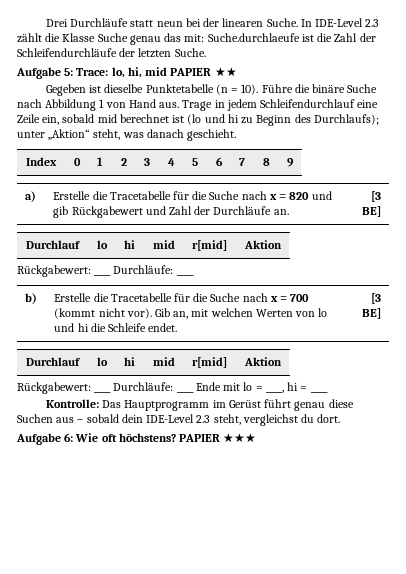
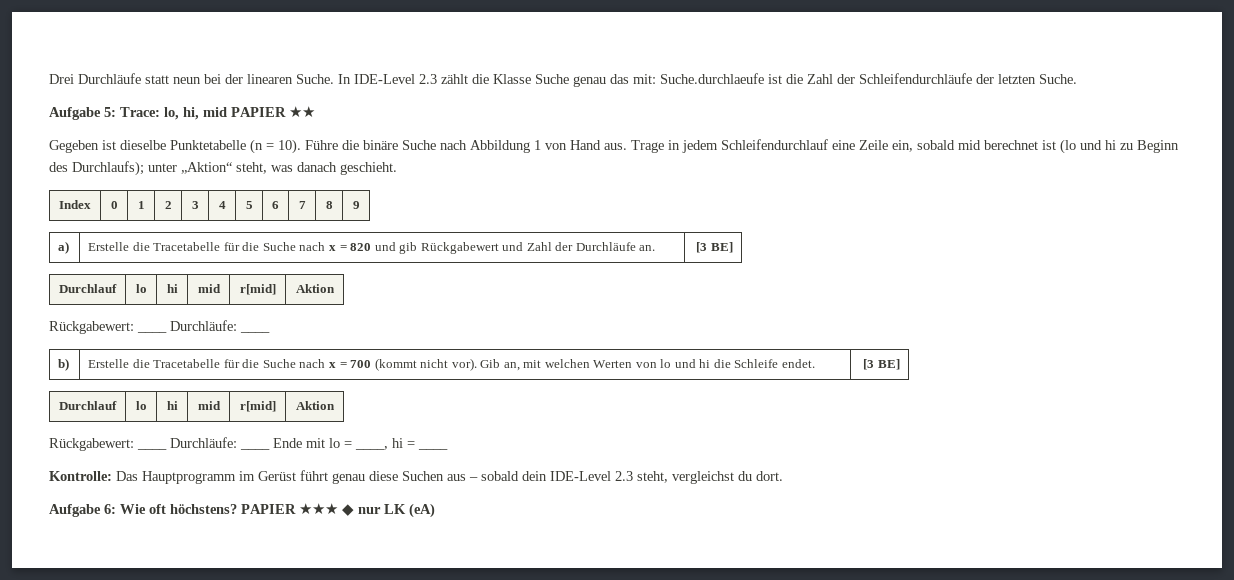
(257, 438) none -> [342,503,435,518] ◆ nur LK (eA)

